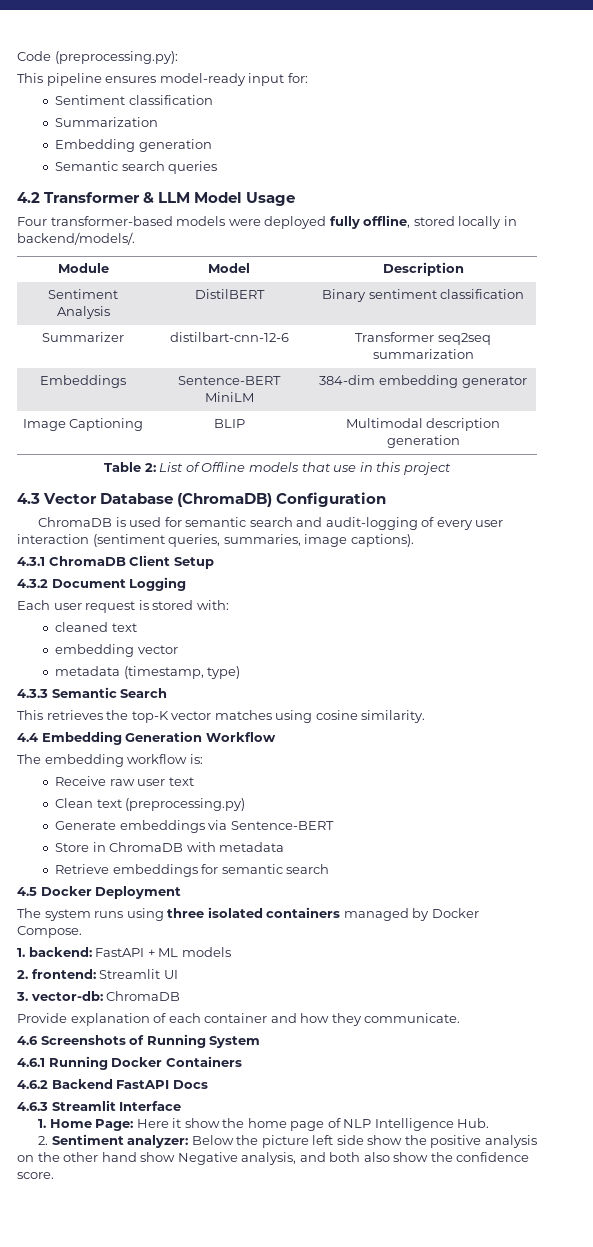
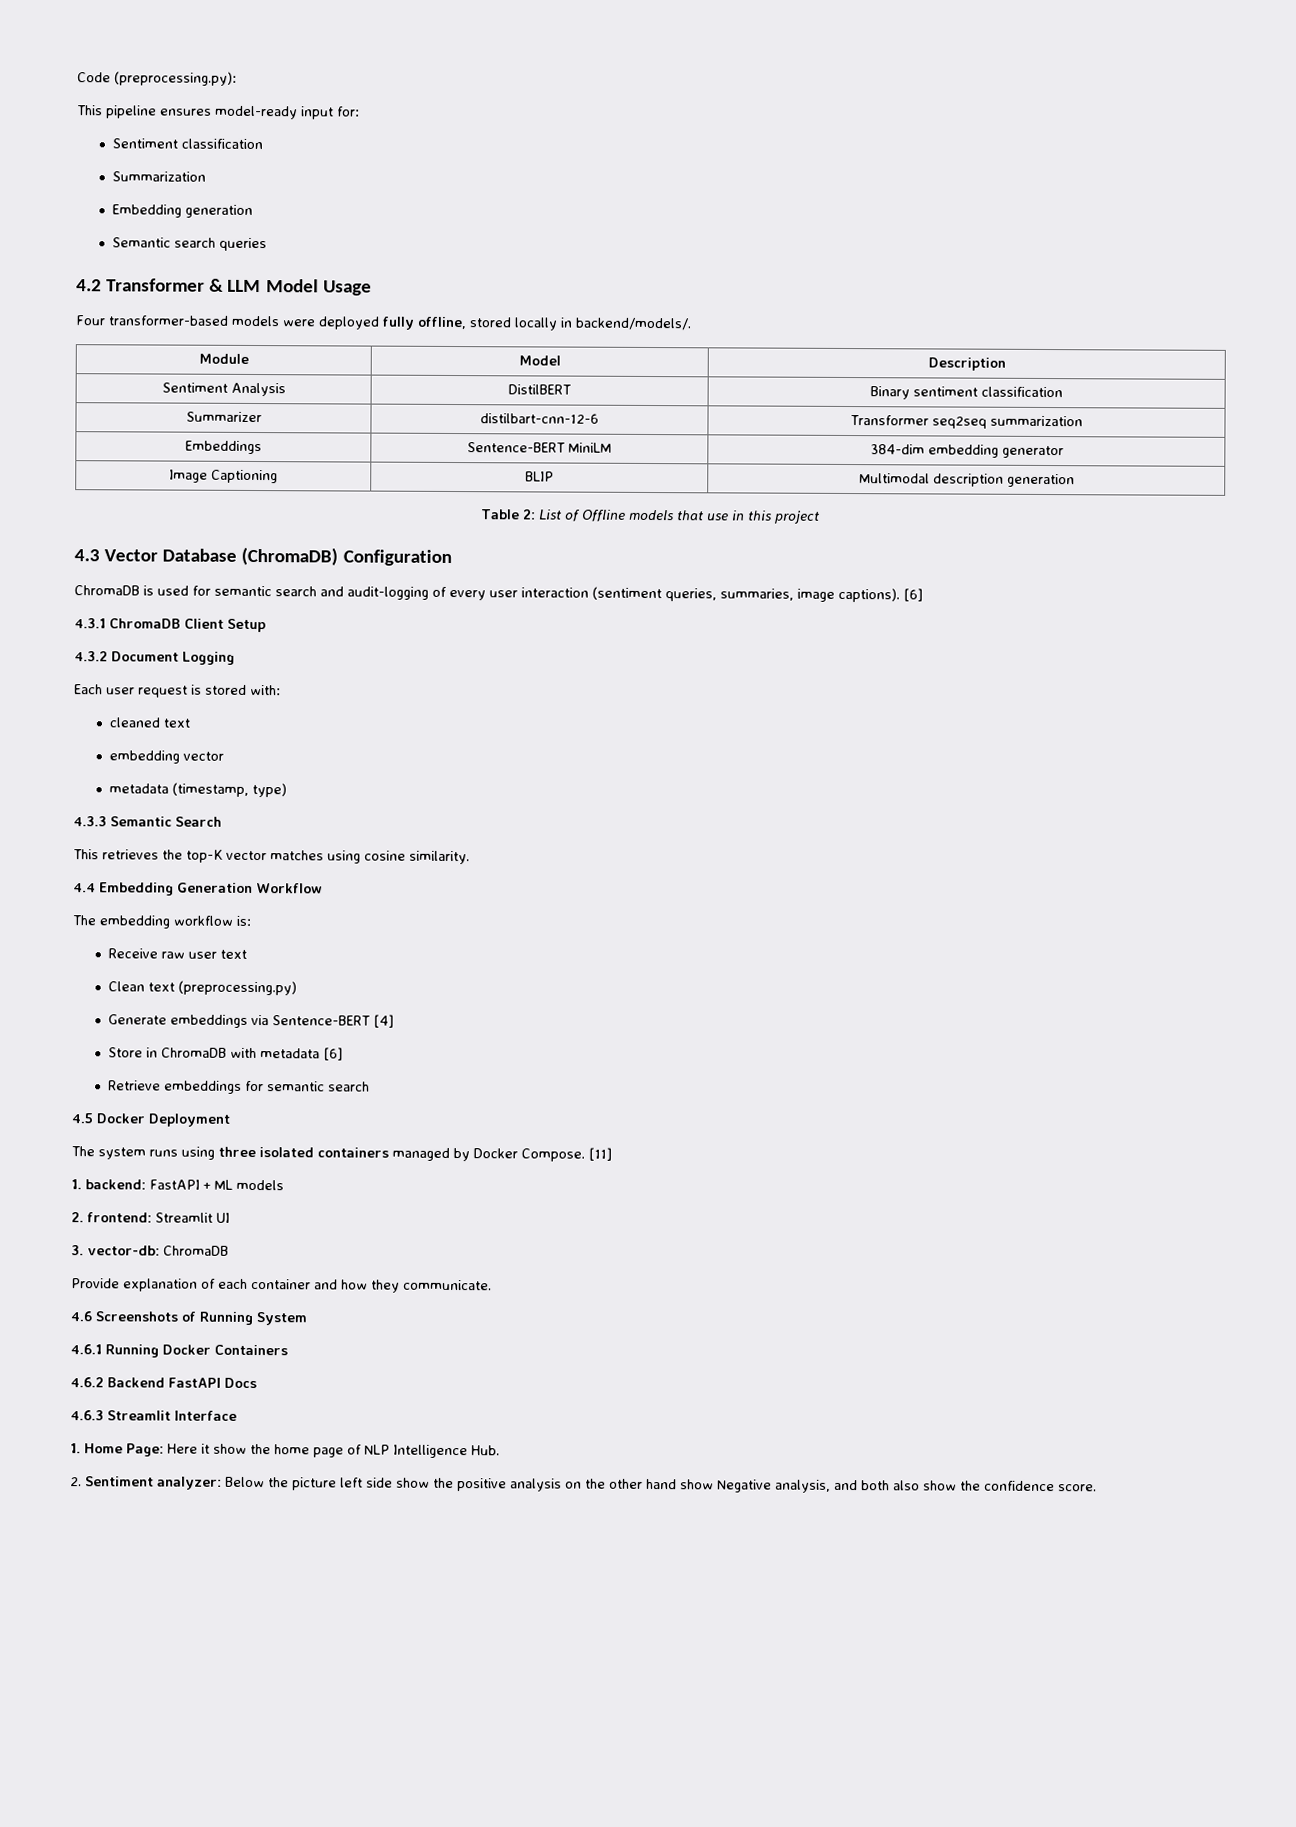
(414, 540) none -> [903,588,923,602] [6]
(334, 825) none -> [373,1014,395,1028] [4]
(285, 847) none -> [323,1047,344,1061] [6]
(82, 932) none -> [588,1147,612,1161] [11]

